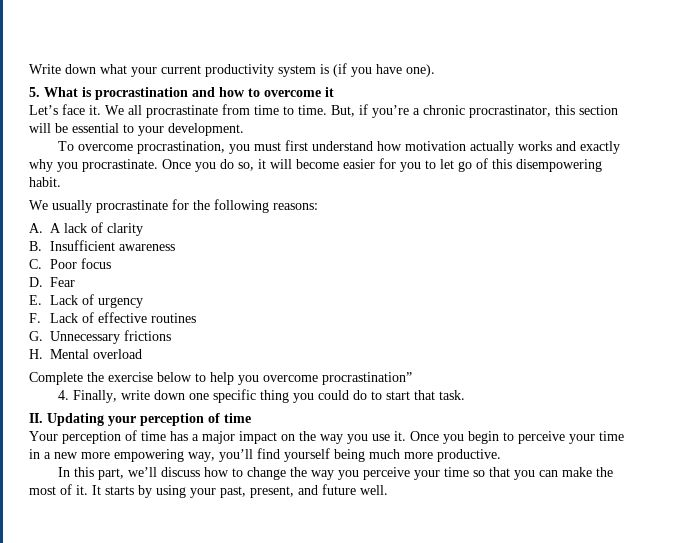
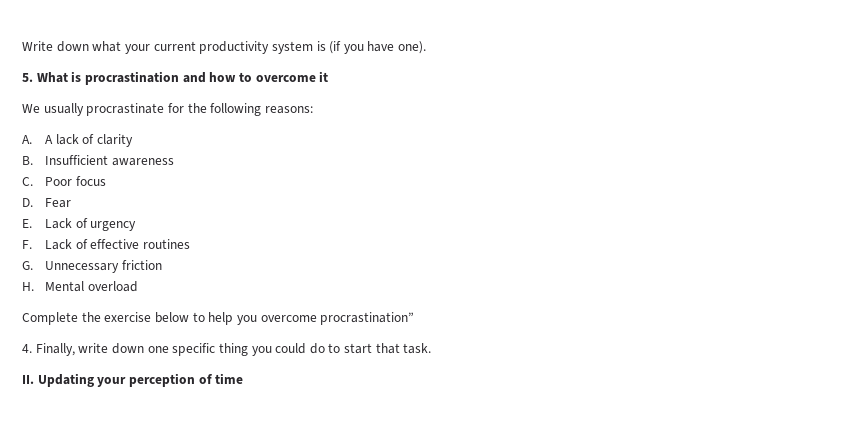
[29,104,618,118] [29,123,244,136] [58,140,621,154] [29,158,602,172] [29,177,61,187] // Let’s face it. We all procrastinate from time to time. But, if you’re a chronic procrastinator, this section will be essential to your development. // To overcome procrastination, you must first understand how motivation actually works and exactly why you procrastinate. Once you do so, it will become easier for you to let go of this disempowering habit. -> (329, 76) none
[124,330,171,341] frictions -> [121,260,162,270] friction
[29,430,624,444] [29,448,501,462] [58,467,614,480] [29,484,388,498] // Your perception of time has a major impact on the way you use it. Once you begin to perceive your time in a new more empowering way, you’ll find yourself being much more productive. // In this part, we’ll discuss how to change the way you perceive your time so that you can make the most of it. It starts by using your past, present, and future well. -> (244, 378) none

